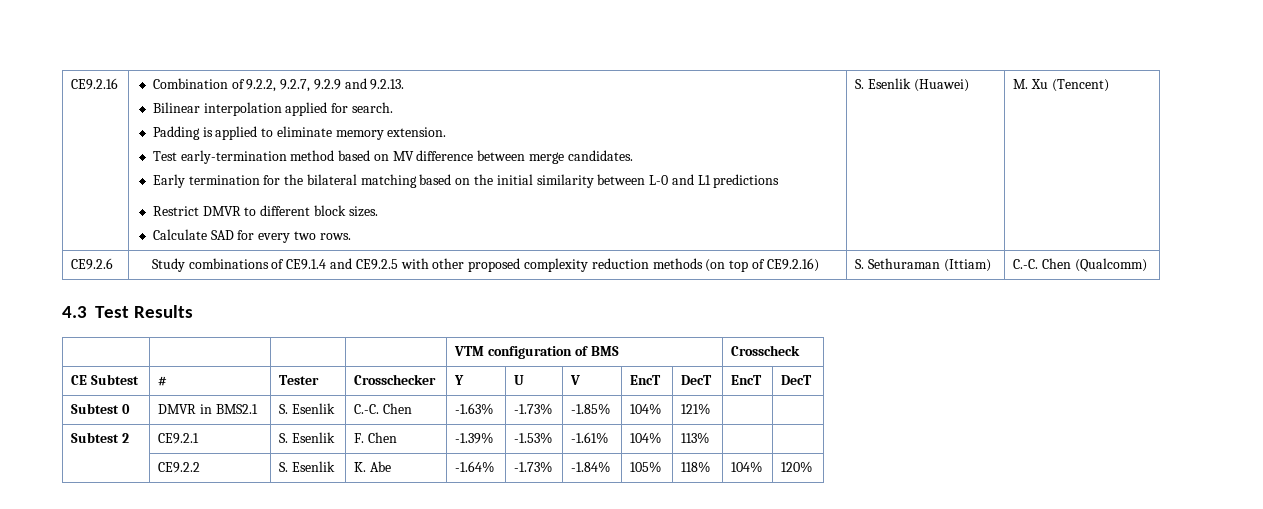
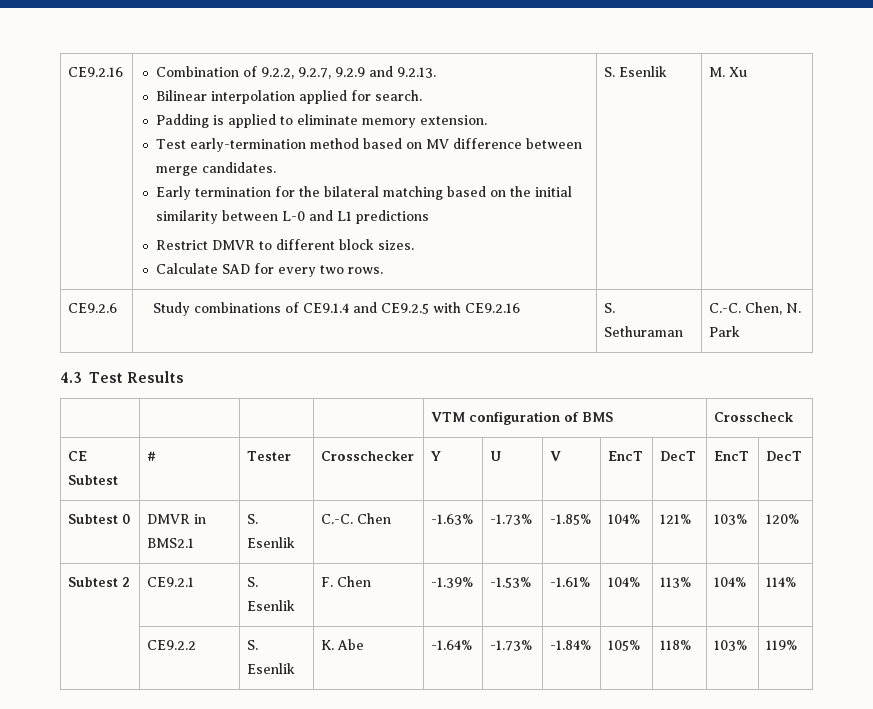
[913,79,969,92] (Huawei) -> (668, 71) none
[1051,79,1109,92] (Tencent) -> (748, 72) none
[432,258,819,272] other proposed complexity reduction methods (on top of CE9.2.16) -> [464,303,520,313] CE9.2.16
[943,259,991,272] [1013,258,1147,272] (Ittiam) | C.-C. Chen (Qualcomm) -> [709,302,802,315] [709,326,741,337] | C.-C. Chen, N. Park
(711, 409) | -> [714,514,748,525] [766,514,800,524] 103% | 120%
(710, 438) | -> [714,577,747,587] [766,577,797,587] 104% | 114%
[731,461,763,473] [781,461,813,473] 104% | 120% -> [714,640,748,651] [766,640,798,650] 103% | 119%

